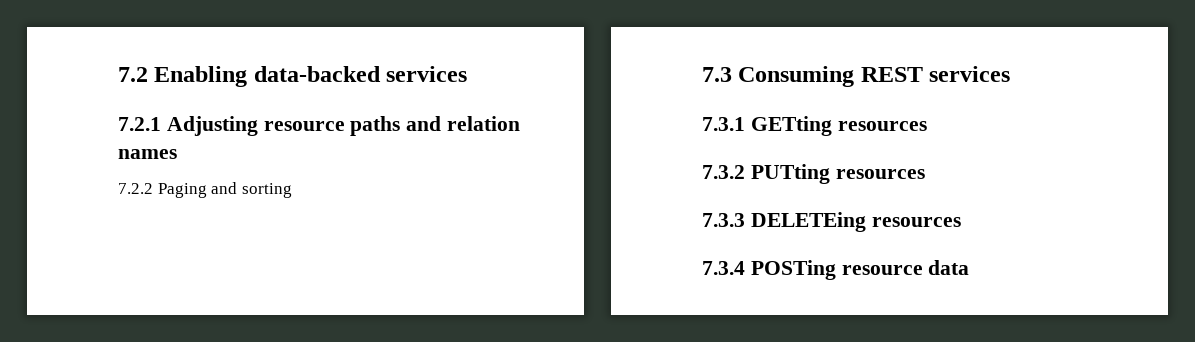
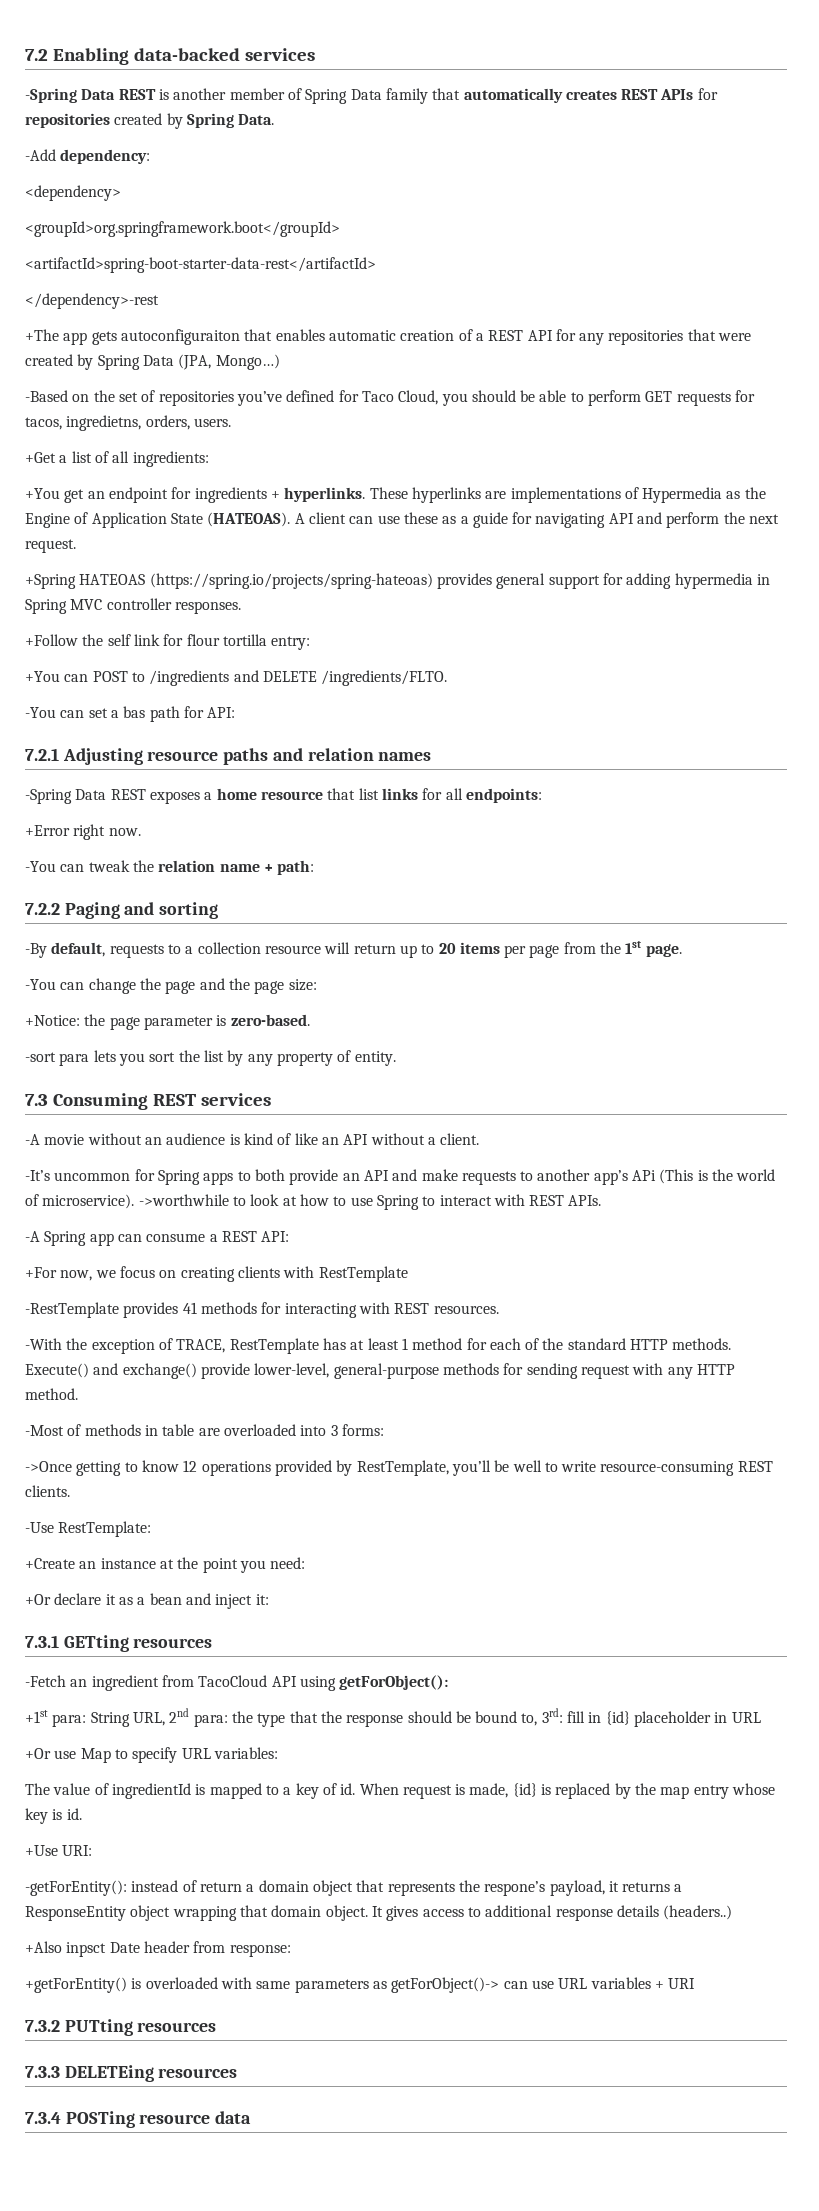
(468, 74) none -> [25,88,718,104] [25,113,275,129] [25,149,151,164] [25,185,121,201] [25,221,340,237] [25,257,376,273] [25,293,159,309] [25,329,752,345] [25,354,280,370] [25,390,756,406] [25,415,231,431] [25,451,209,467] [25,487,766,503] [25,512,780,528] [25,539,76,553] [25,573,770,589] [25,598,241,614] [25,634,311,650] [25,670,448,686] [25,706,236,722] // -Spring Data REST is another member of Spring Data family that automatically creates REST APIs for repositories created by Spring Data. // -Add dependency: // <dependency> // <groupId>org.springframework.boot</groupId> // <artifactId>spring-boot-starter-data-rest</artifactId> // </dependency>-rest // +The app gets autoconfiguraiton that enables automatic creation of a REST API for any repositories that were created by Spring Data (JPA, Mongo…) // -Based on the set of repositories you’ve defined for Taco Cloud, you should be able to perform GET requests for tacos, ingredietns, orders, users. // +Get a list of all ingredients: // +You get an endpoint for ingredients + hyperlinks. These hyperlinks are implementations of Hypermedia as the Engine of Application State (HATEOAS). A client can use these as a guide for navigating API and perform the next request. // +Spring HATEOAS (https://spring.io/projects/spring-hateoas) provides general support for adding hypermedia in Spring MVC controller responses. // +Follow the self link for flour tortilla entry: // +You can POST to /ingredients and DELETE /ingredients/FLTO. // -You can set a bas path for API:
[118,182,292,198] [702,66,1011,87] [702,116,927,136] 7.2.2 Paging and sorting // 7.3 Consuming REST services // 7.3.1 GETting resources -> [25,788,542,804] [25,824,141,840] [25,860,315,875] [25,902,219,919] [25,941,682,958] [25,978,317,994] [25,1014,310,1030] [25,1050,396,1066] [25,1093,271,1110] [25,1133,480,1145] [25,1169,776,1185] [25,1194,602,1210] [25,1231,290,1246] [25,1266,408,1282] [25,1302,499,1318] [25,1338,732,1354] [25,1363,735,1379] [25,1388,78,1400] [25,1424,384,1436] [25,1460,773,1476] [25,1485,70,1497] [25,1521,152,1537] [25,1557,306,1573] [25,1593,269,1609] [25,1635,213,1652] [25,1675,449,1691] [25,1708,761,1727] [25,1747,278,1763] [25,1783,776,1799] [25,1808,82,1824] [25,1845,93,1856] [25,1880,683,1896] [25,1905,733,1921] [25,1941,291,1957] [25,1977,696,1993] -Spring Data REST exposes a home resource that list links for all endpoints: // +Error right now. // -You can tweak the relation name + path: // 7.2.2 Paging and sorting // -By default, requests to a collection resource will return up to 20 items per page from the 1st page. // -You can change the page and the page size: // +Notice: the page parameter is zero-based. // -sort para lets you sort the list by any property of entity. // 7.3 Consuming REST services // -A movie without an audience is kind of like an API without a client. // -It’s uncommon for Spring apps to both provide an API and make requests to another app’s APi (This is the world of microservice). ->worthwhile to look at how to use Spring to interact with REST APIs. // -A Spring app can consume a REST API: // +For now, we focus on creating clients with RestTemplate // -RestTemplate provides 41 methods for interacting with REST resources. // -With the exception of TRACE, RestTemplate has at least 1 method for each of the standard HTTP methods. Execute() and exchange() provide lower-level, general-purpose methods for sending request with any HTTP method. // -Most of methods in table are overloaded into 3 forms: // ->Once getting to know 12 operations provided by RestTemplate, you’ll be well to write resource-consuming REST clients. // -Use RestTemplate: // +Create an instance at the point you need: // +Or declare it as a bean and inject it: // 7.3.1 GETting resources // -Fetch an ingredient from TacoCloud API using getForObject(): // +1st para: String URL, 2nd para: the type that the response should be bound to, 3rd: fill in {id} placeholder in URL // +Or use Map to specify URL variables: // The value of ingredientId is mapped to a key of id. When request is made, {id} is replaced by the map entry whose key is id. // +Use URI: // -getForEntity(): instead of return a domain object that represents the respone’s payload, it returns a ResponseEntity object wrapping that domain object. It gives access to additional response details (headers..) // +Also inpsct Date header from response: // +getForEntity() is overloaded with same parameters as getForObject()-> can use URL variables + URI

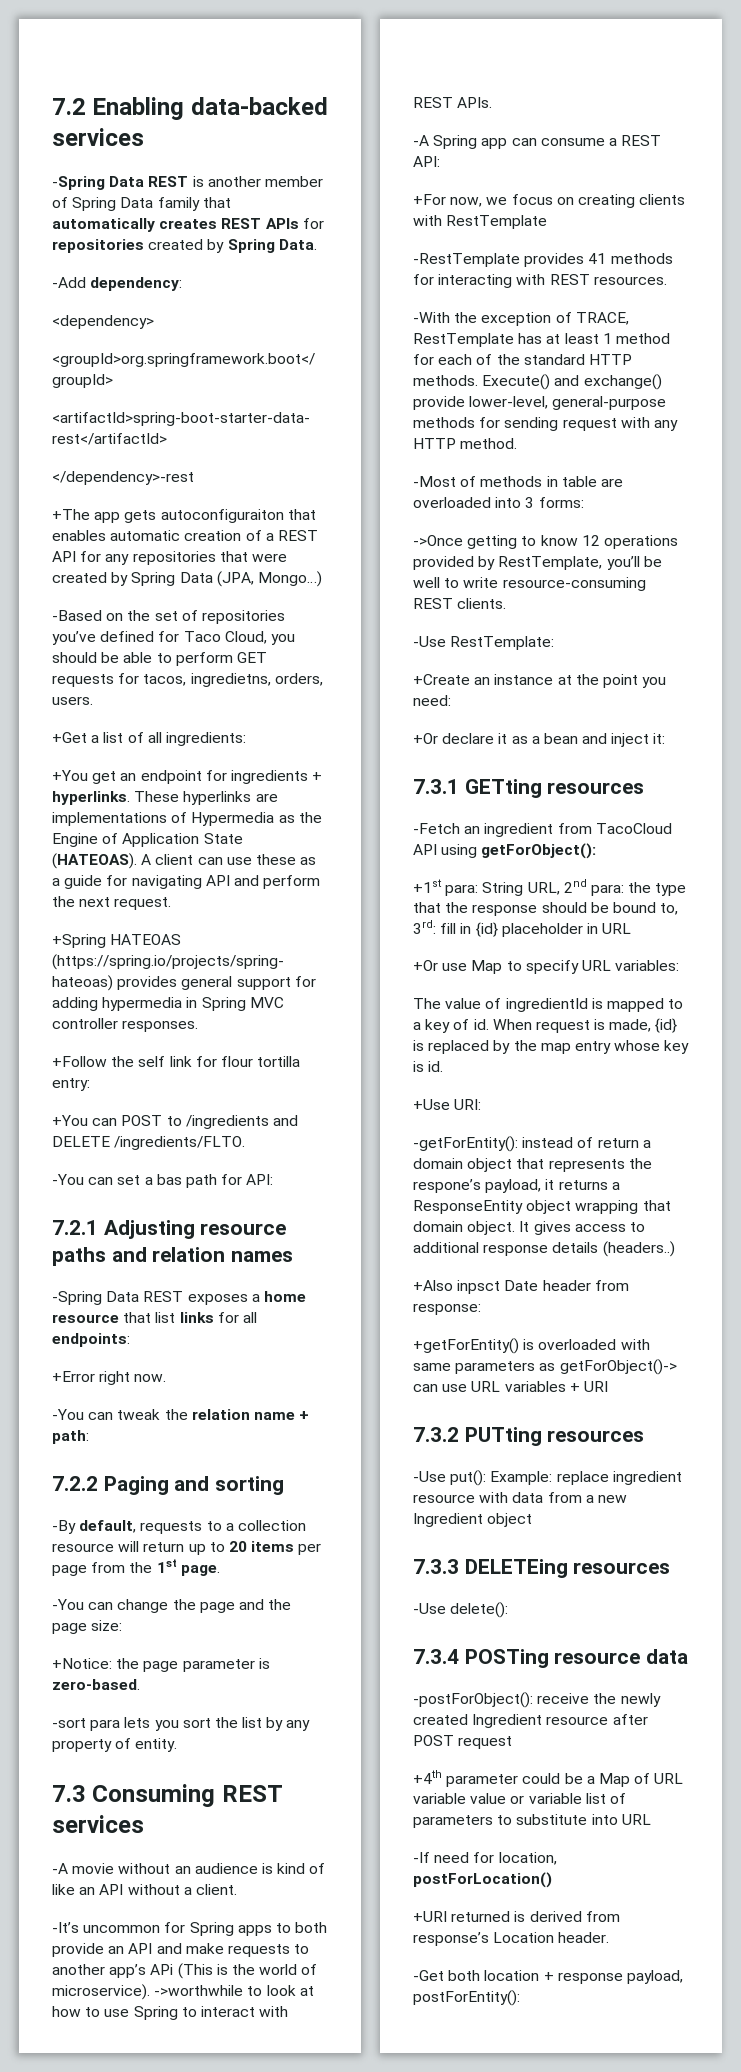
(217, 2027) none -> [413,1470,682,1486] [413,1492,627,1503] [413,1513,533,1527] // -Use put(): Example: replace ingredient resource with data from a new Ingredient object
(238, 2073) none -> [413,1602,509,1618] // -Use delete():
(252, 2117) none -> [413,1692,661,1708] [413,1714,648,1728] [413,1735,513,1749] [413,1770,684,1787] [413,1793,626,1804] [413,1814,651,1828] [413,1852,557,1865] [413,1872,552,1888] [413,1911,620,1922] [413,1932,610,1946] [413,1970,683,1984] [413,1990,520,2006] // -postForObject(): receive the newly created Ingredient resource after POST request // +4th parameter could be a Map of URL variable value or variable list of parameters to substitute into URL // -If need for location, postForLocation() // +URI returned is derived from response’s Location header. // -Get both location + response payload, postForEntity():

